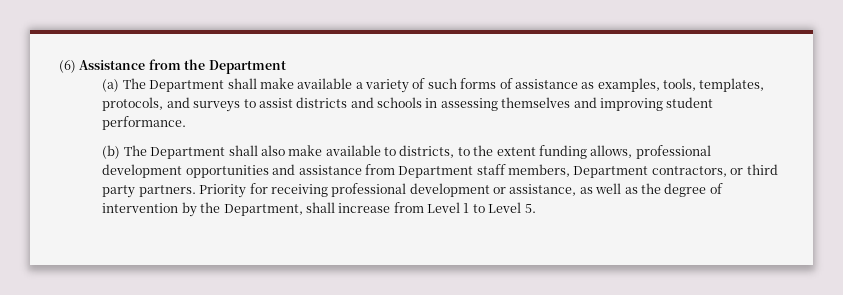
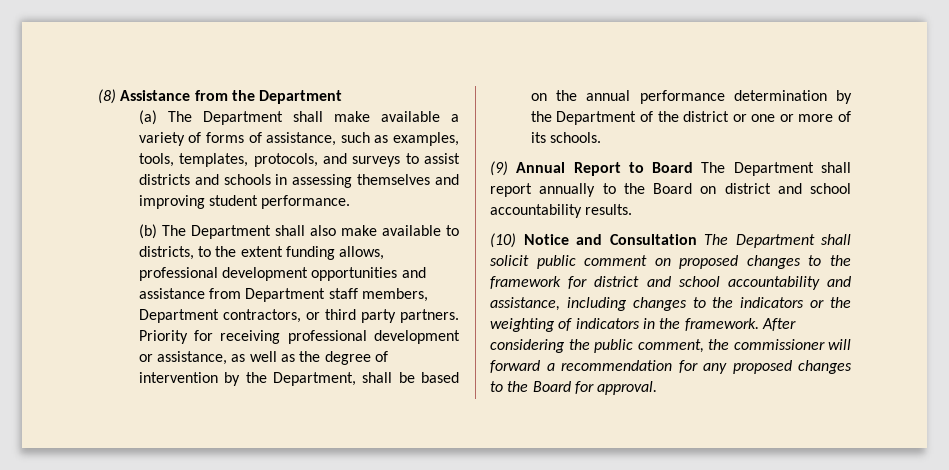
[59,60,76,73] (6) -> [98,89,116,104] (8)
[427,78,457,89] such -> (202, 137) none
[514,79,578,89] assistance -> [266,132,370,146] assistance, such
[338,202,536,213] increase from Level 1 to Level 5. -> [398,372,460,383] [530,90,852,104] [530,111,851,125] [530,132,602,143] [490,161,851,176] [490,183,851,197] [490,204,633,218] [490,233,851,248] [490,255,851,269] [490,276,851,290] [490,297,851,311] [490,318,796,332] [490,339,851,353] [490,360,852,374] [490,381,658,395] be based on the annual performance determination by the Department of the district or one or more of its schools. // (9) Annual Report to Board The Department shall report annually to the Board on district and school accountability results. // (10) Notice and Consultation The Department shall solicit public comment on proposed changes to the framework for district and school accountability and assistance, including changes to the indicators or the weighting of indicators in the framework. After considering the public comment, the commissioner will forward a recommendation for any proposed changes to the Board for approval.

